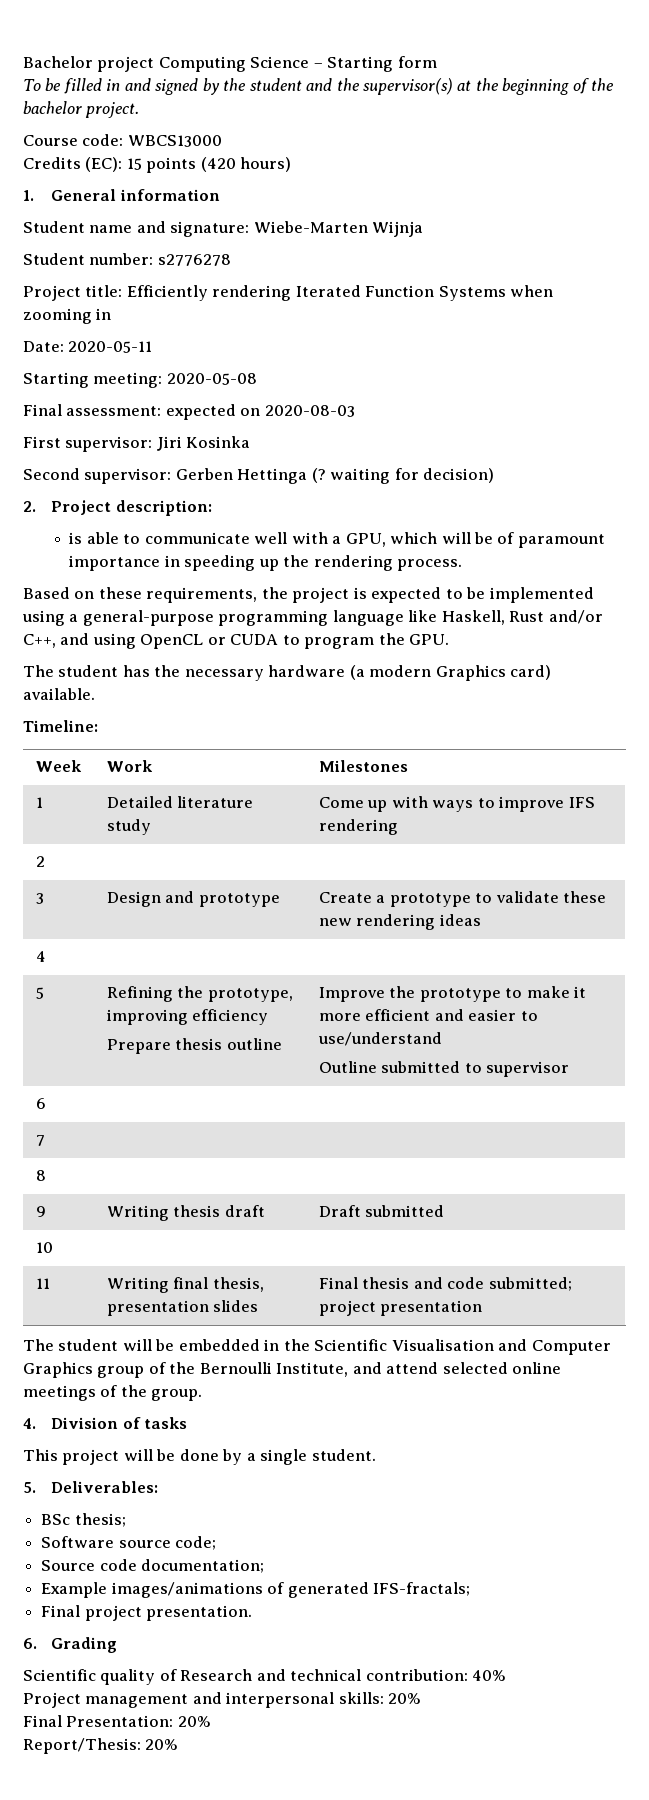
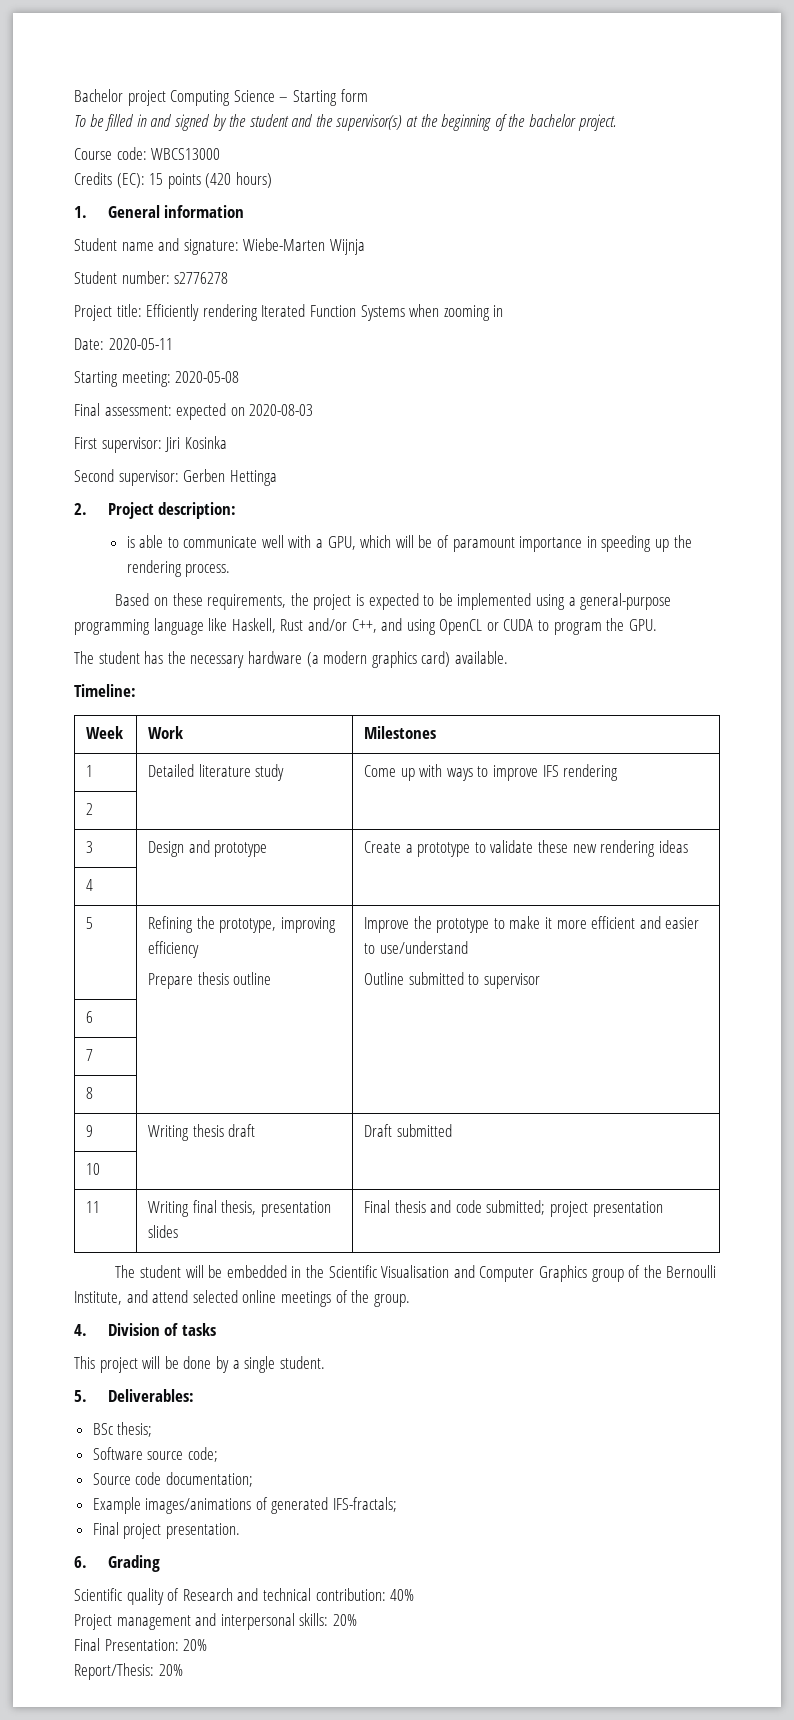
[311,468,495,484] (? waiting for decision) -> (277, 478) none
[435,665,506,681] Graphics -> [371,651,417,668] graphics

